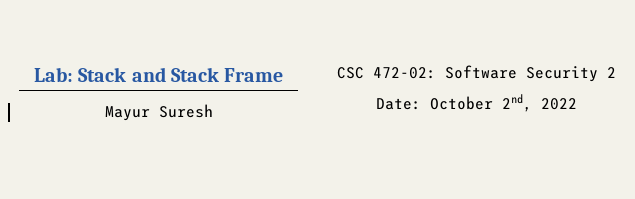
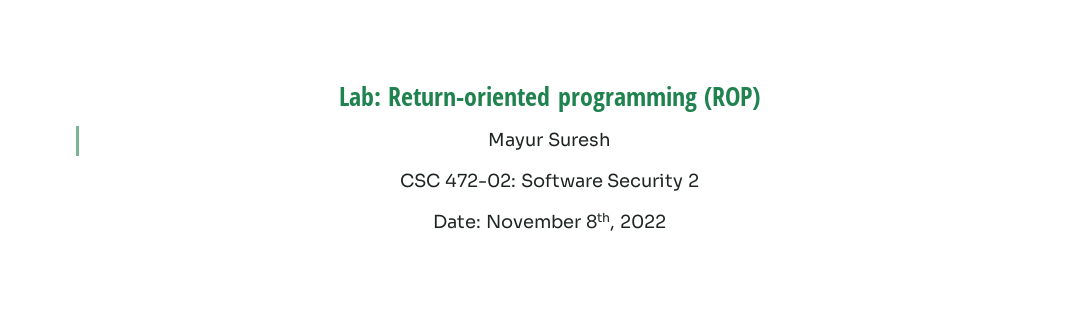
[78,67,284,82] Stack and Stack Frame -> [388,86,760,112] Return-oriented programming (ROP)
[430,94,532,112] October 2nd, -> [486,212,615,231] November 8th,

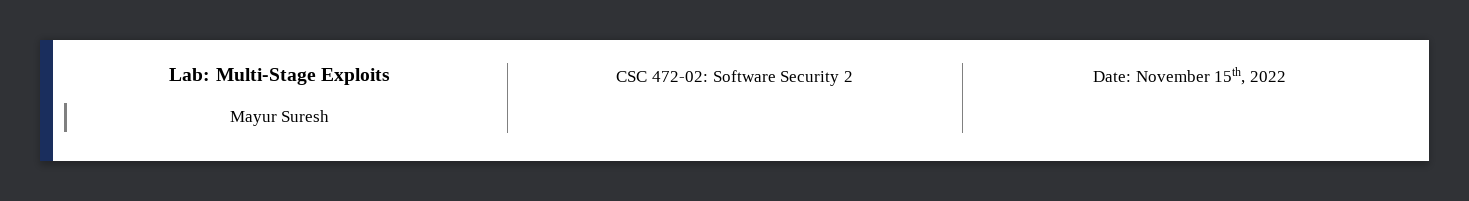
[388,86,760,112] Return-oriented programming (ROP) -> [215,68,390,85] Multi-Stage Exploits
[585,212,615,231] 8th, -> [1214,67,1246,85] 15th,

